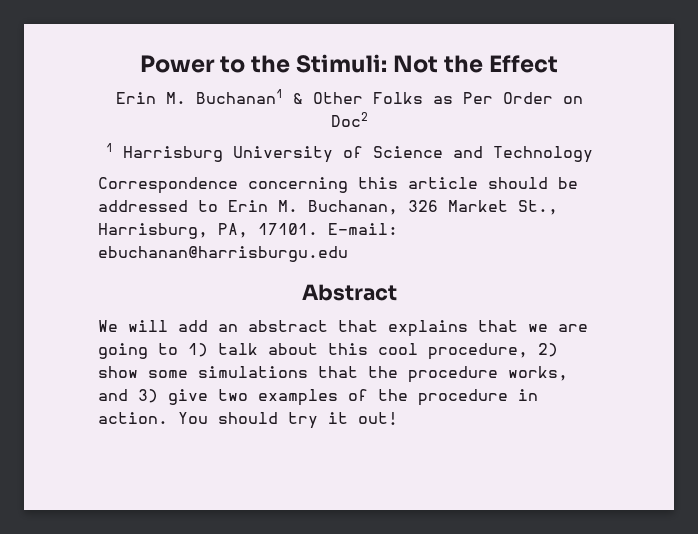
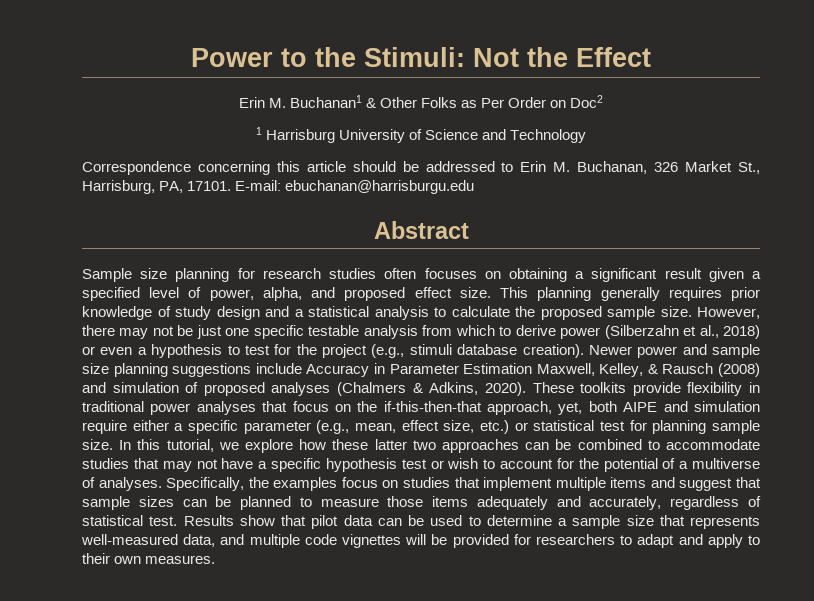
[98,320,588,337] [98,343,558,360] [98,366,568,383] [98,389,538,406] [98,412,398,429] We will add an abstract that explains that we are going to 1) talk about this cool procedure, 2) show some simulations that the procedure works, and 3) give two examples of the procedure in action. You should try it out! -> [82,268,761,282] [82,287,761,301] [82,306,760,320] [82,325,761,339] [82,344,760,358] [82,363,761,377] [82,382,761,396] [82,401,760,415] [82,420,760,434] [82,439,760,453] [82,458,760,472] [82,477,761,491] [82,496,761,510] [82,515,760,529] [81,534,761,548] [82,553,216,564] Sample size planning for research studies often focuses on obtaining a significant result given a specified level of power, alpha, and proposed effect size. This planning generally requires prior knowledge of study design and a statistical analysis to calculate the proposed sample size. However, there may not be just one specific testable analysis from which to derive power (Silberzahn et al., 2018) or even a hypothesis to test for the project (e.g., stimuli database creation). Newer power and sample size planning suggestions include Accuracy in Parameter Estimation Maxwell, Kelley, & Rausch (2008) and simulation of proposed analyses (Chalmers & Adkins, 2020). These toolkits provide flexibility in traditional power analyses that focus on the if-this-then-that approach, yet, both AIPE and simulation require either a specific parameter (e.g., mean, effect size, etc.) or statistical test for planning sample size. In this tutorial, we explore how these latter two approaches can be combined to accommodate studies that may not have a specific hypothesis test or wish to account for the potential of a multiverse of analyses. Specifically, the examples focus on studies that implement multiple items and suggest that sample sizes can be planned to measure those items adequately and accurately, regardless of statistical test. Results show that pilot data can be used to determine a sample size that represents well-measured data, and multiple code vignettes will be provided for researchers to adapt and apply to their own measures.

